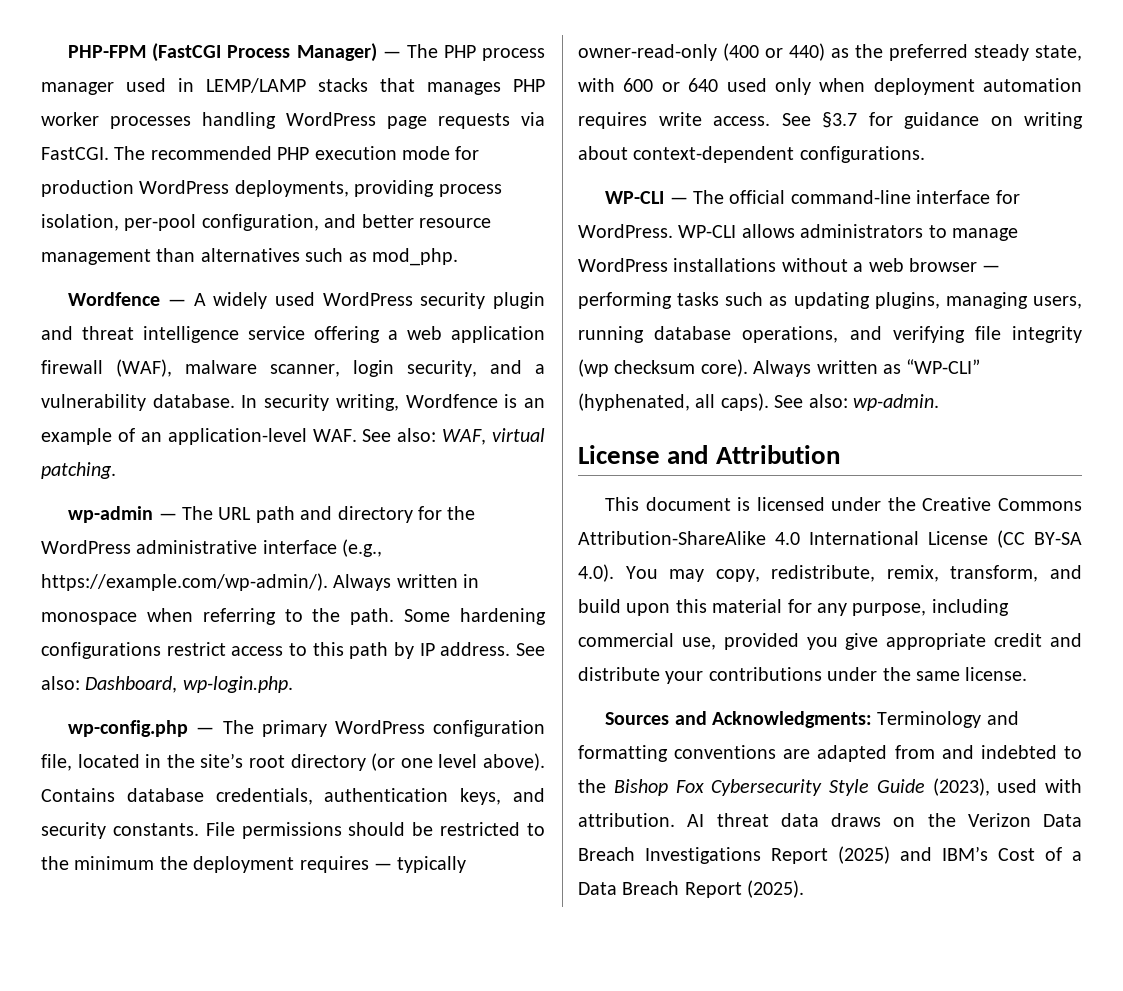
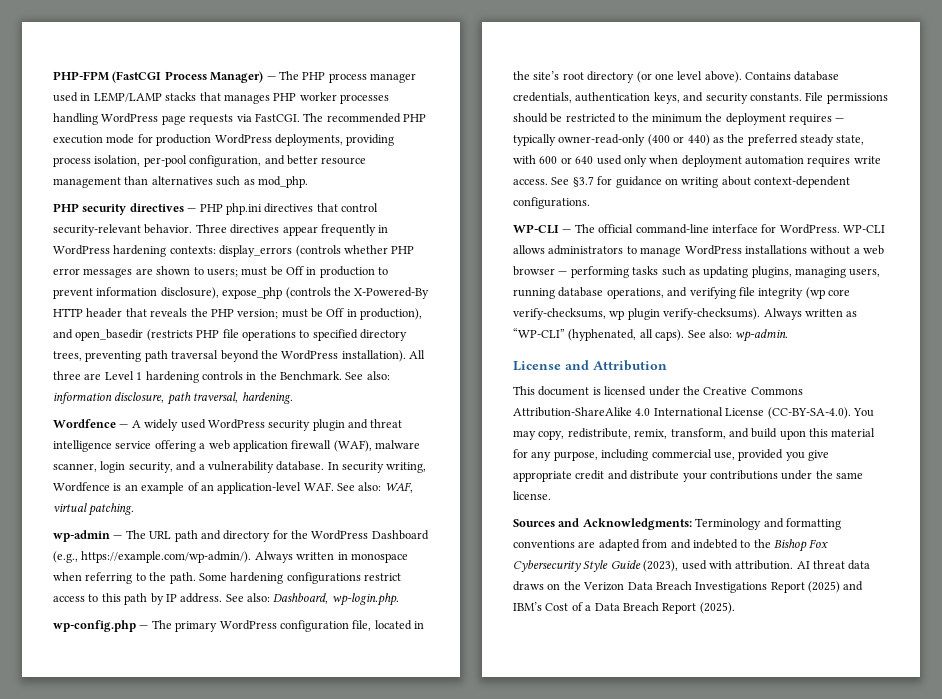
(458, 257) none -> [53,203,378,215] [53,224,389,236] [53,245,415,257] [53,266,389,278] [53,287,430,299] [53,308,423,320] [53,329,407,341] [53,350,425,362] [53,371,390,383] [53,392,293,405] // PHP security directives — PHP php.ini directives that control security-relevant behavior. Three directives appear frequently in WordPress hardening contexts: display_errors (controls whether PHP error messages are shown to users; must be Off in production to prevent information disclosure), expose_php (controls the X-Powered-By HTTP header that reveals the PHP version; must be Off in production), and open_basedir (restricts PHP file operations to specified directory trees, preventing path traversal beyond the WordPress installation). All three are Level 1 hardening controls in the Benchmark. See also: information disclosure, path traversal, hardening.
[136,540,337,554] administrative interface -> [371,530,429,540] Dashboard
[614,359,748,377] checksum core). -> [828,289,850,296] [513,308,761,320] core verify-checksums, wp plugin verify-checksums).
[997,530,1082,548] [578,564,614,582] (CC BY-SA 4.0). -> [767,407,851,419] (CC-BY-SA-4.0).

